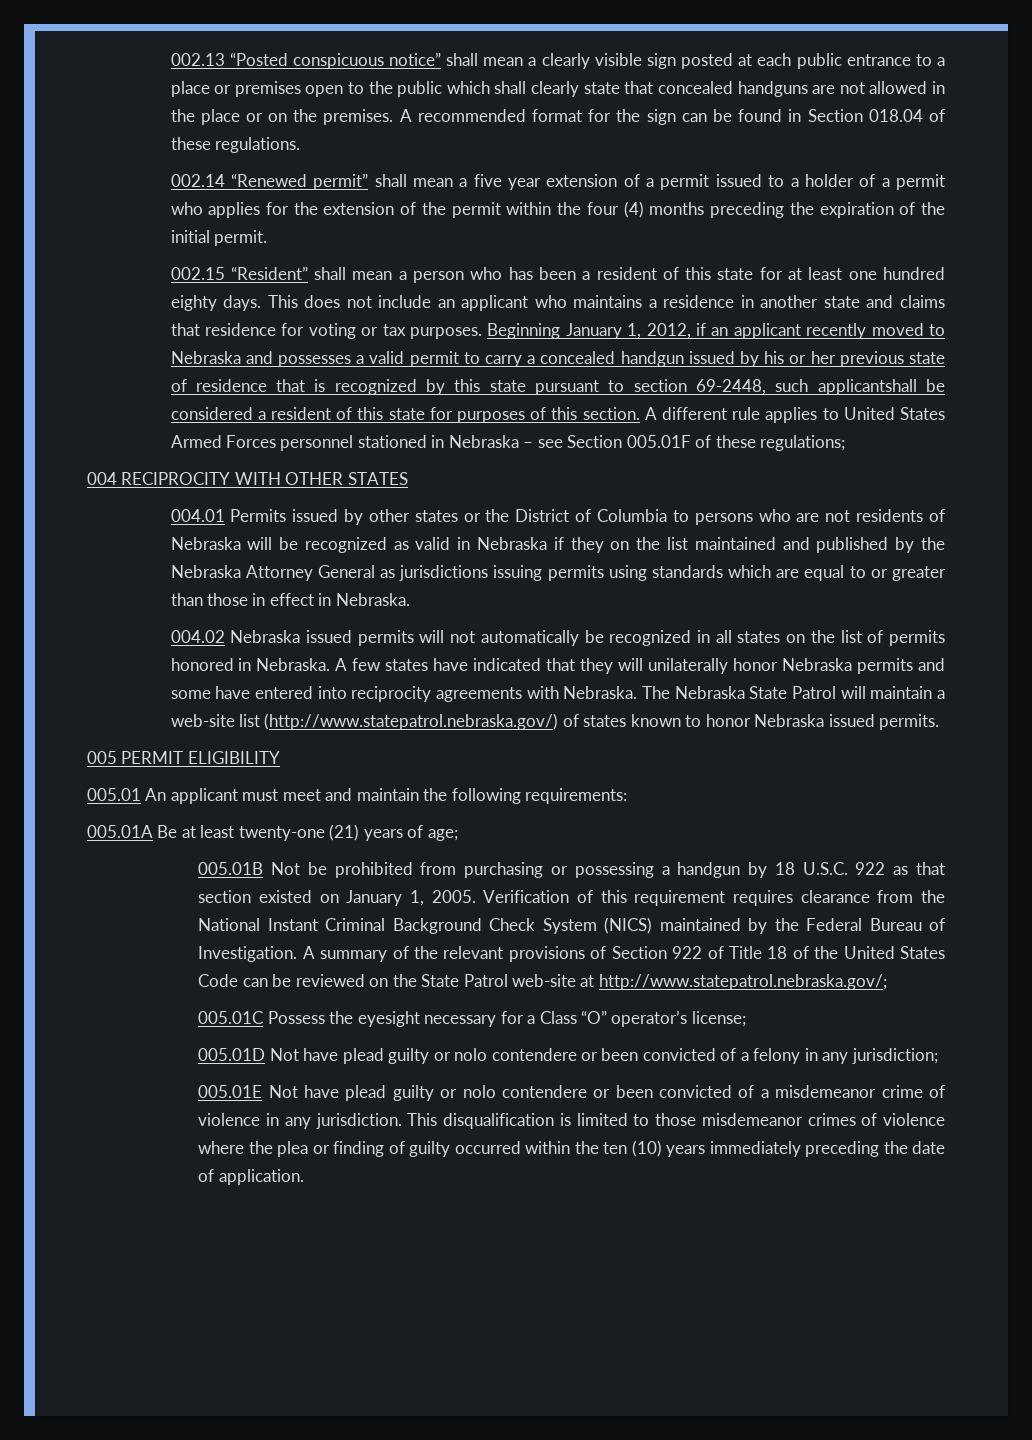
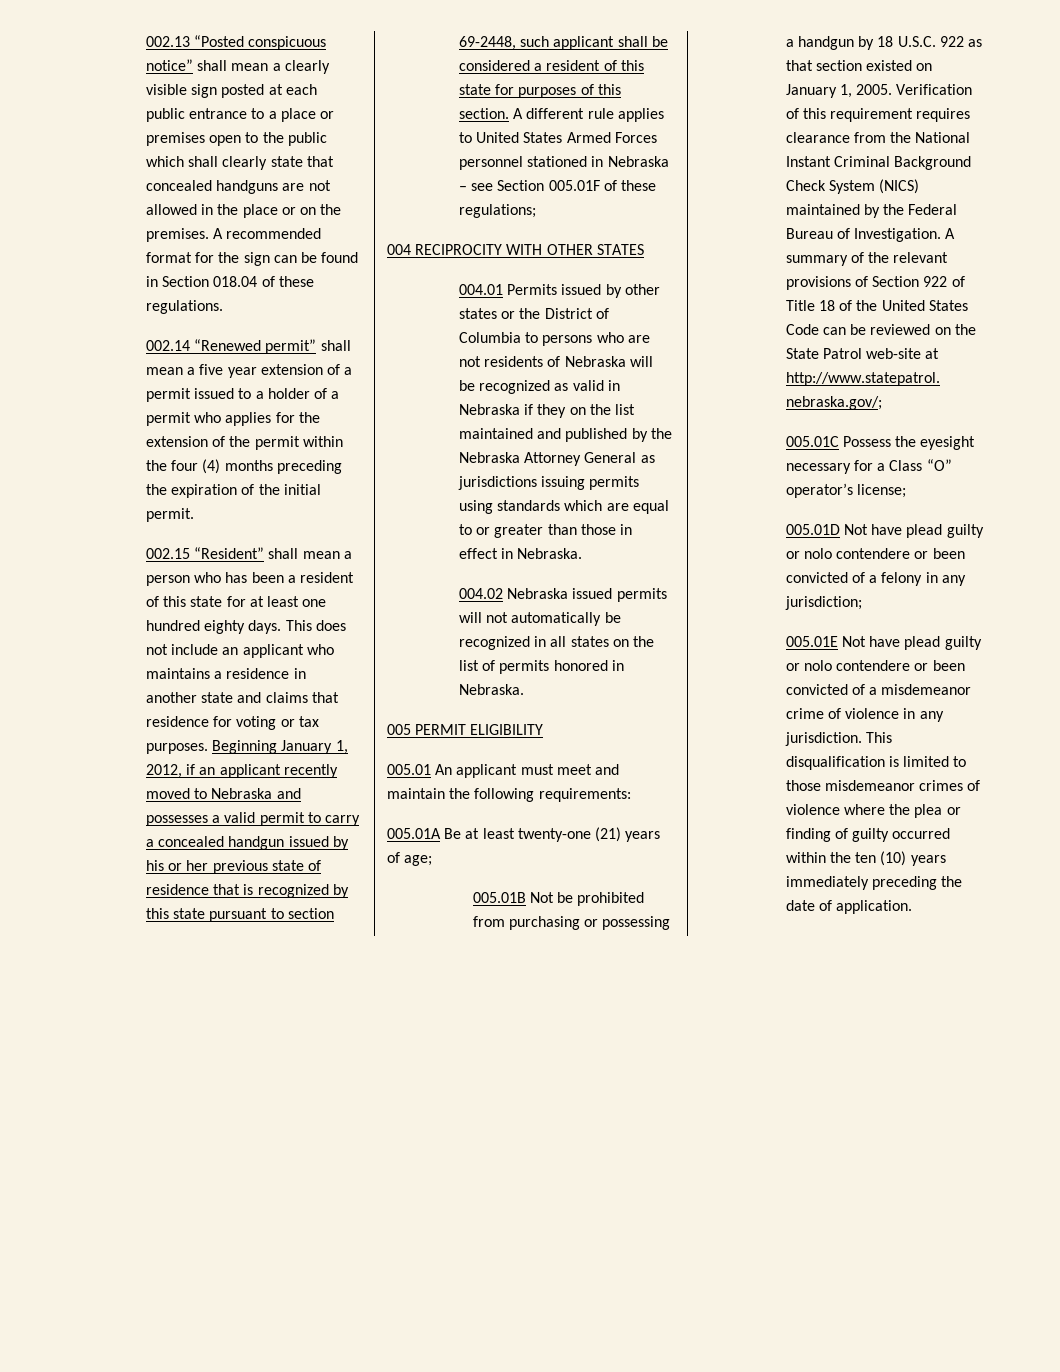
[817,379,917,395] applicantshall -> [553,36,648,50] applicant shall
[335,658,945,674] [170,686,945,702] [170,713,940,730] A few states have indicated that they will unilaterally honor Nebraska permits and some have entered into reciprocity agreements with Nebraska. The Nebraska State Patrol will maintain a web-site list (http://www.statepatrol.nebraska.gov/) of states known to honor Nebraska issued permits. -> (525, 689) none

